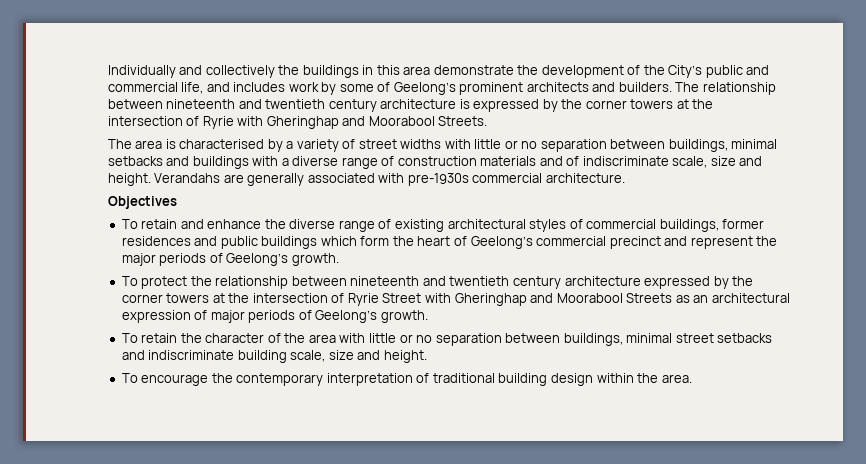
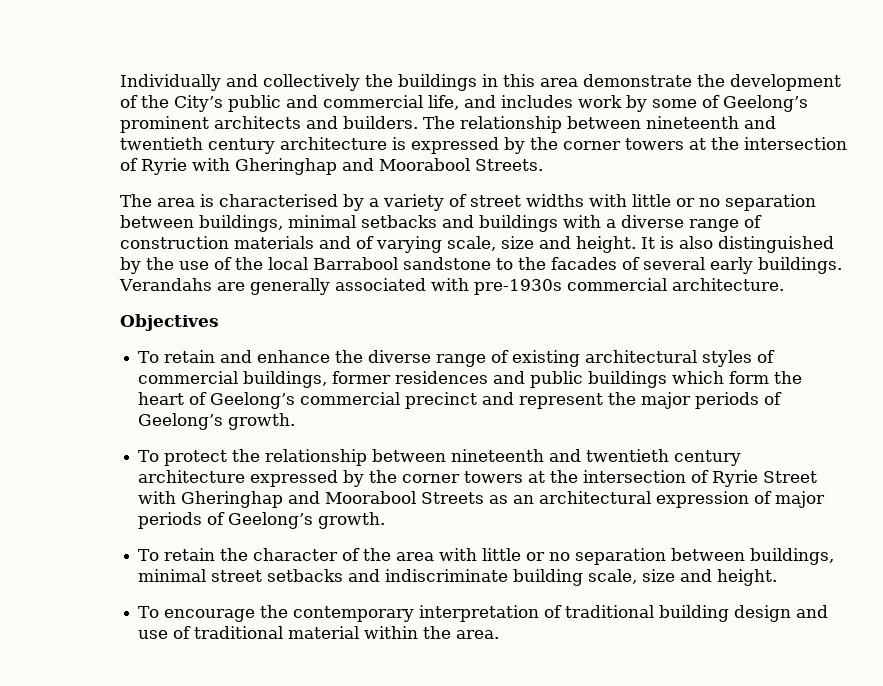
[582,156,763,168] [107,173,151,186] indiscriminate scale, size and height. -> [376,236,835,253] [120,257,843,274] varying scale, size and height. It is also distinguished by the use of the local Barrabool sandstone to the facades of several early buildings.
(593, 379) none -> [796,605,829,618] [138,626,360,639] and use of traditional material

